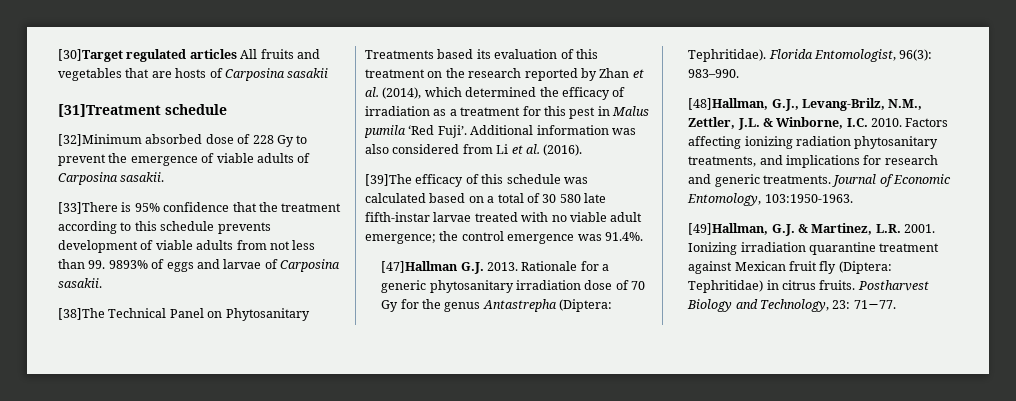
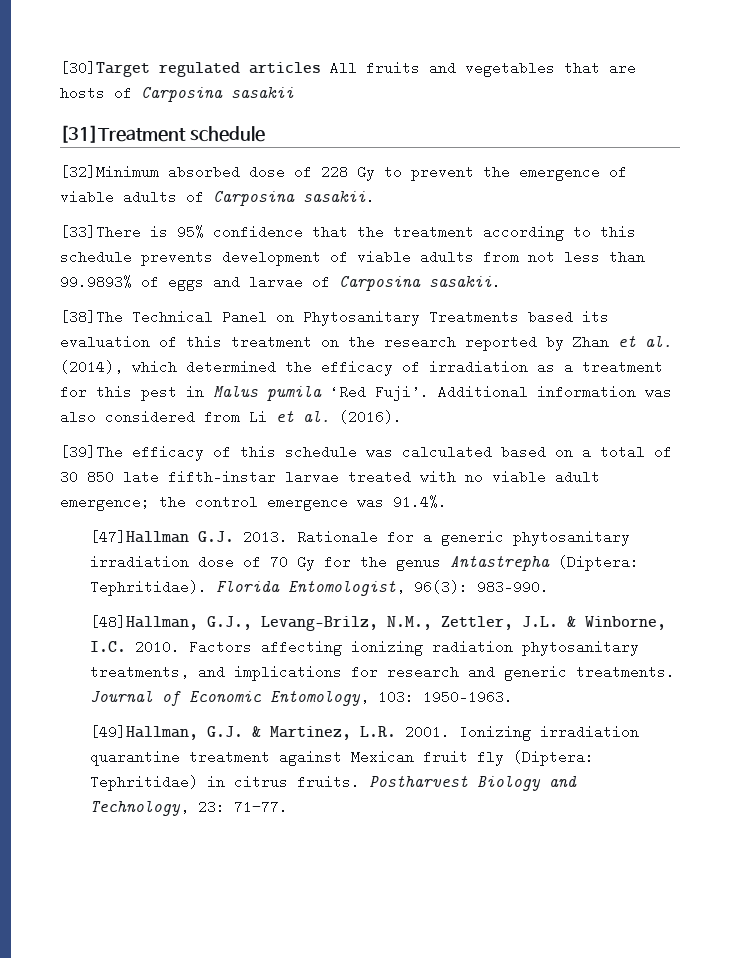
[88,260,148,269] 99. 9893% -> [60,275,132,289] 99.9893%
[559,194,581,203] 580 -> [87,470,114,484] 850
[764,194,853,203] 103:1950-1963. -> [377,690,513,704] 103: 1950-1963.

